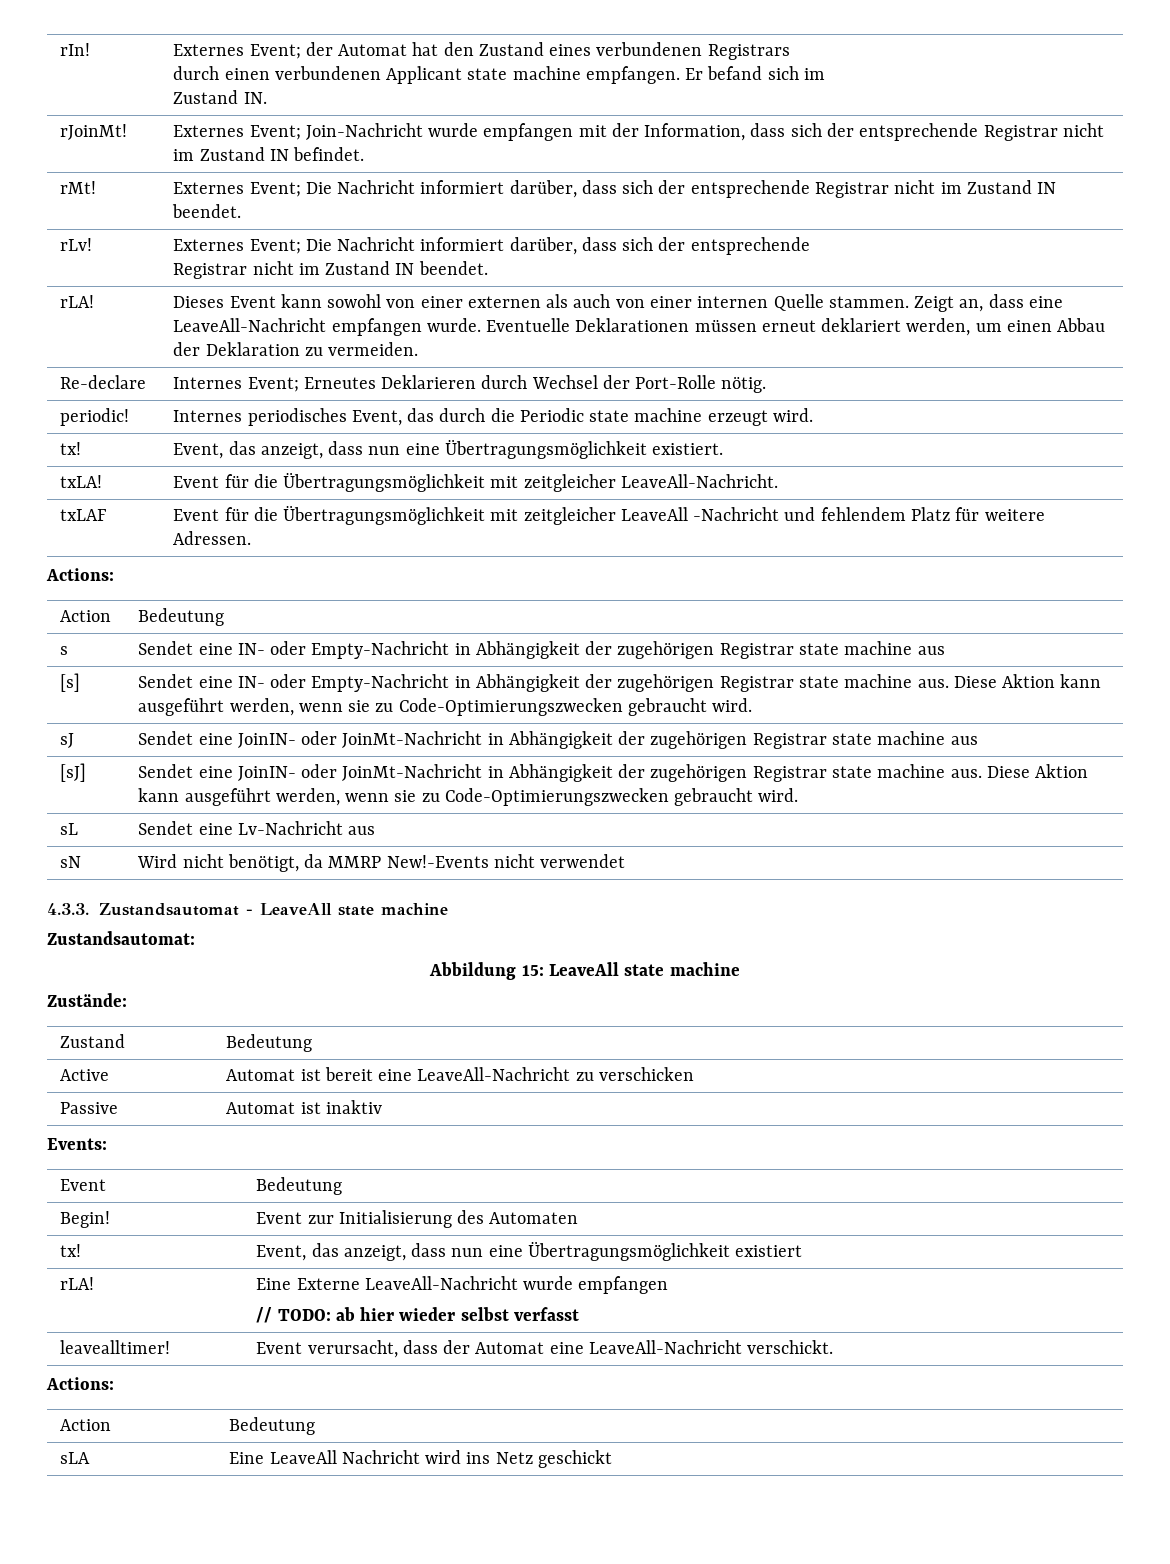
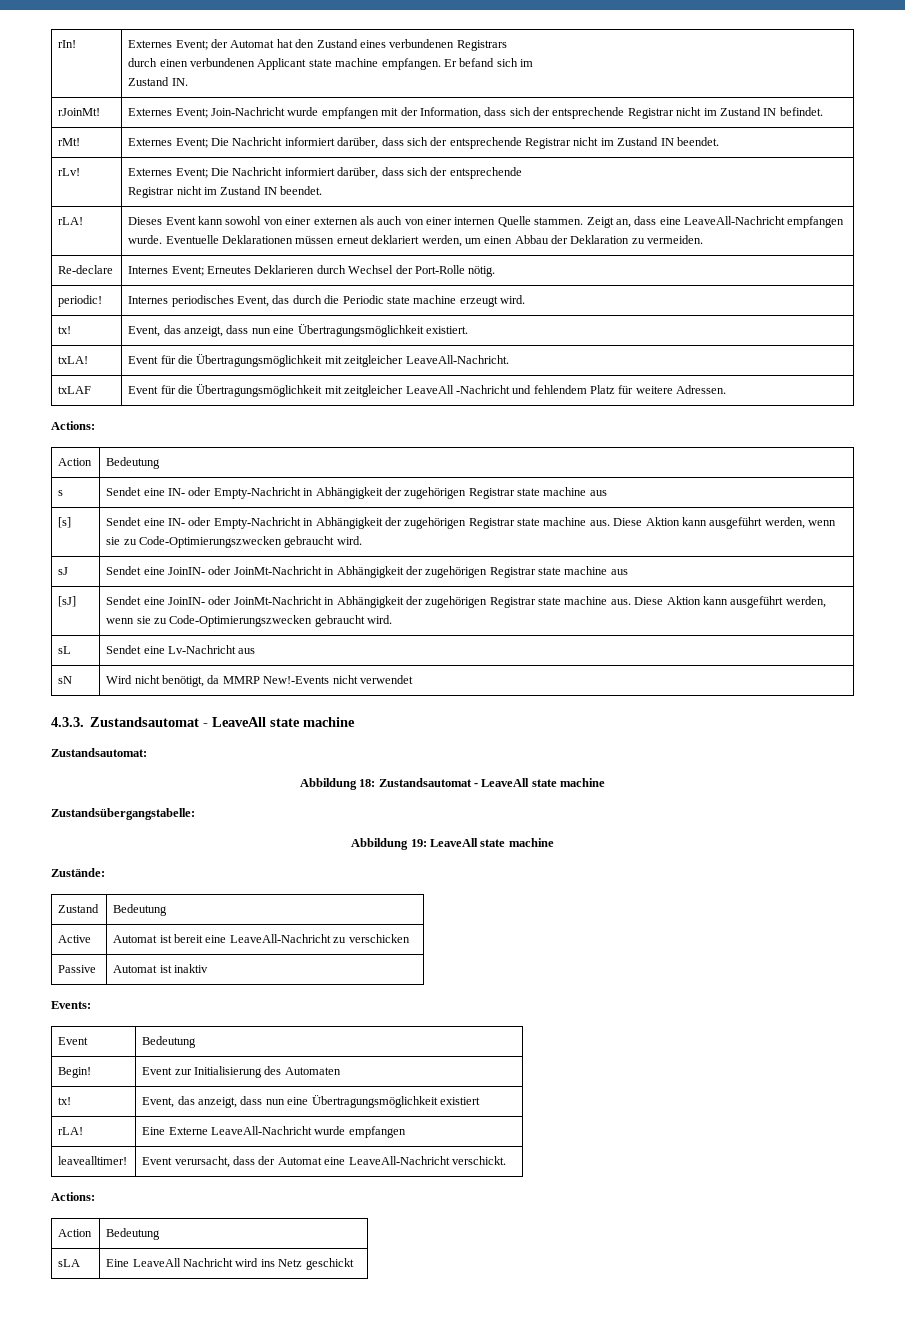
[521,965,544,976] 15: -> [359,778,606,787] [51,808,195,820] [351,838,427,850] 18: Zustandsautomat - LeaveAll state machine // Zustandsübergangstabelle: // Abbildung 19:
[256,1307,579,1323] // // TODO: ab hier wieder selbst verfasst -> (406, 1132) none

